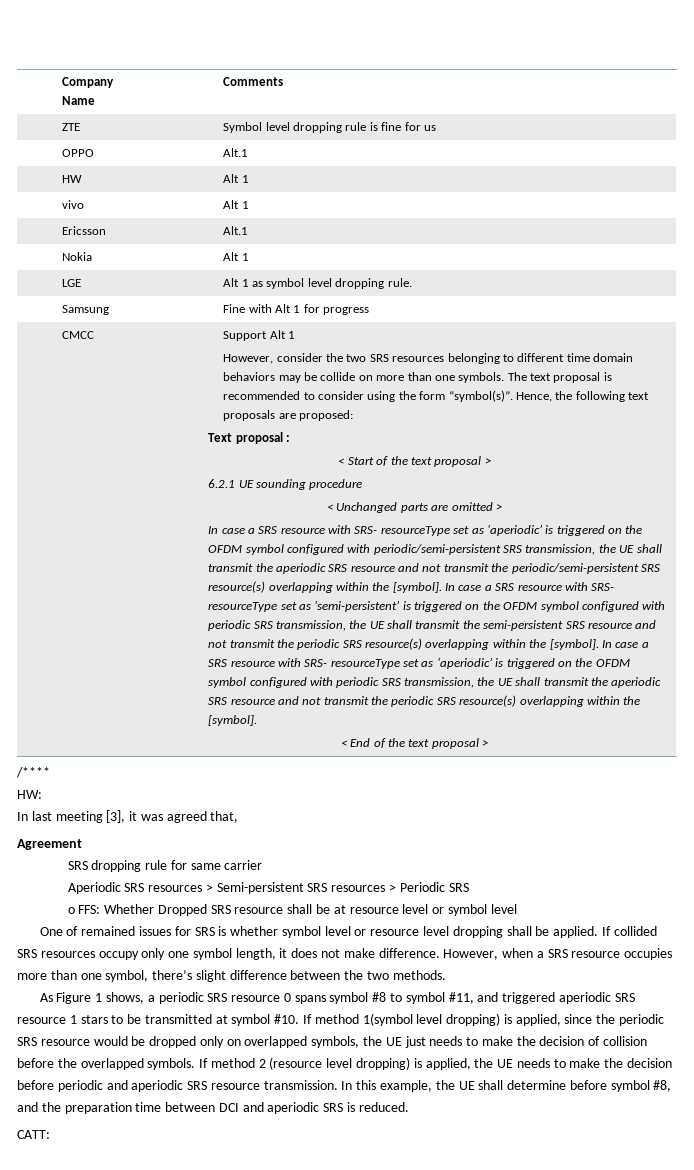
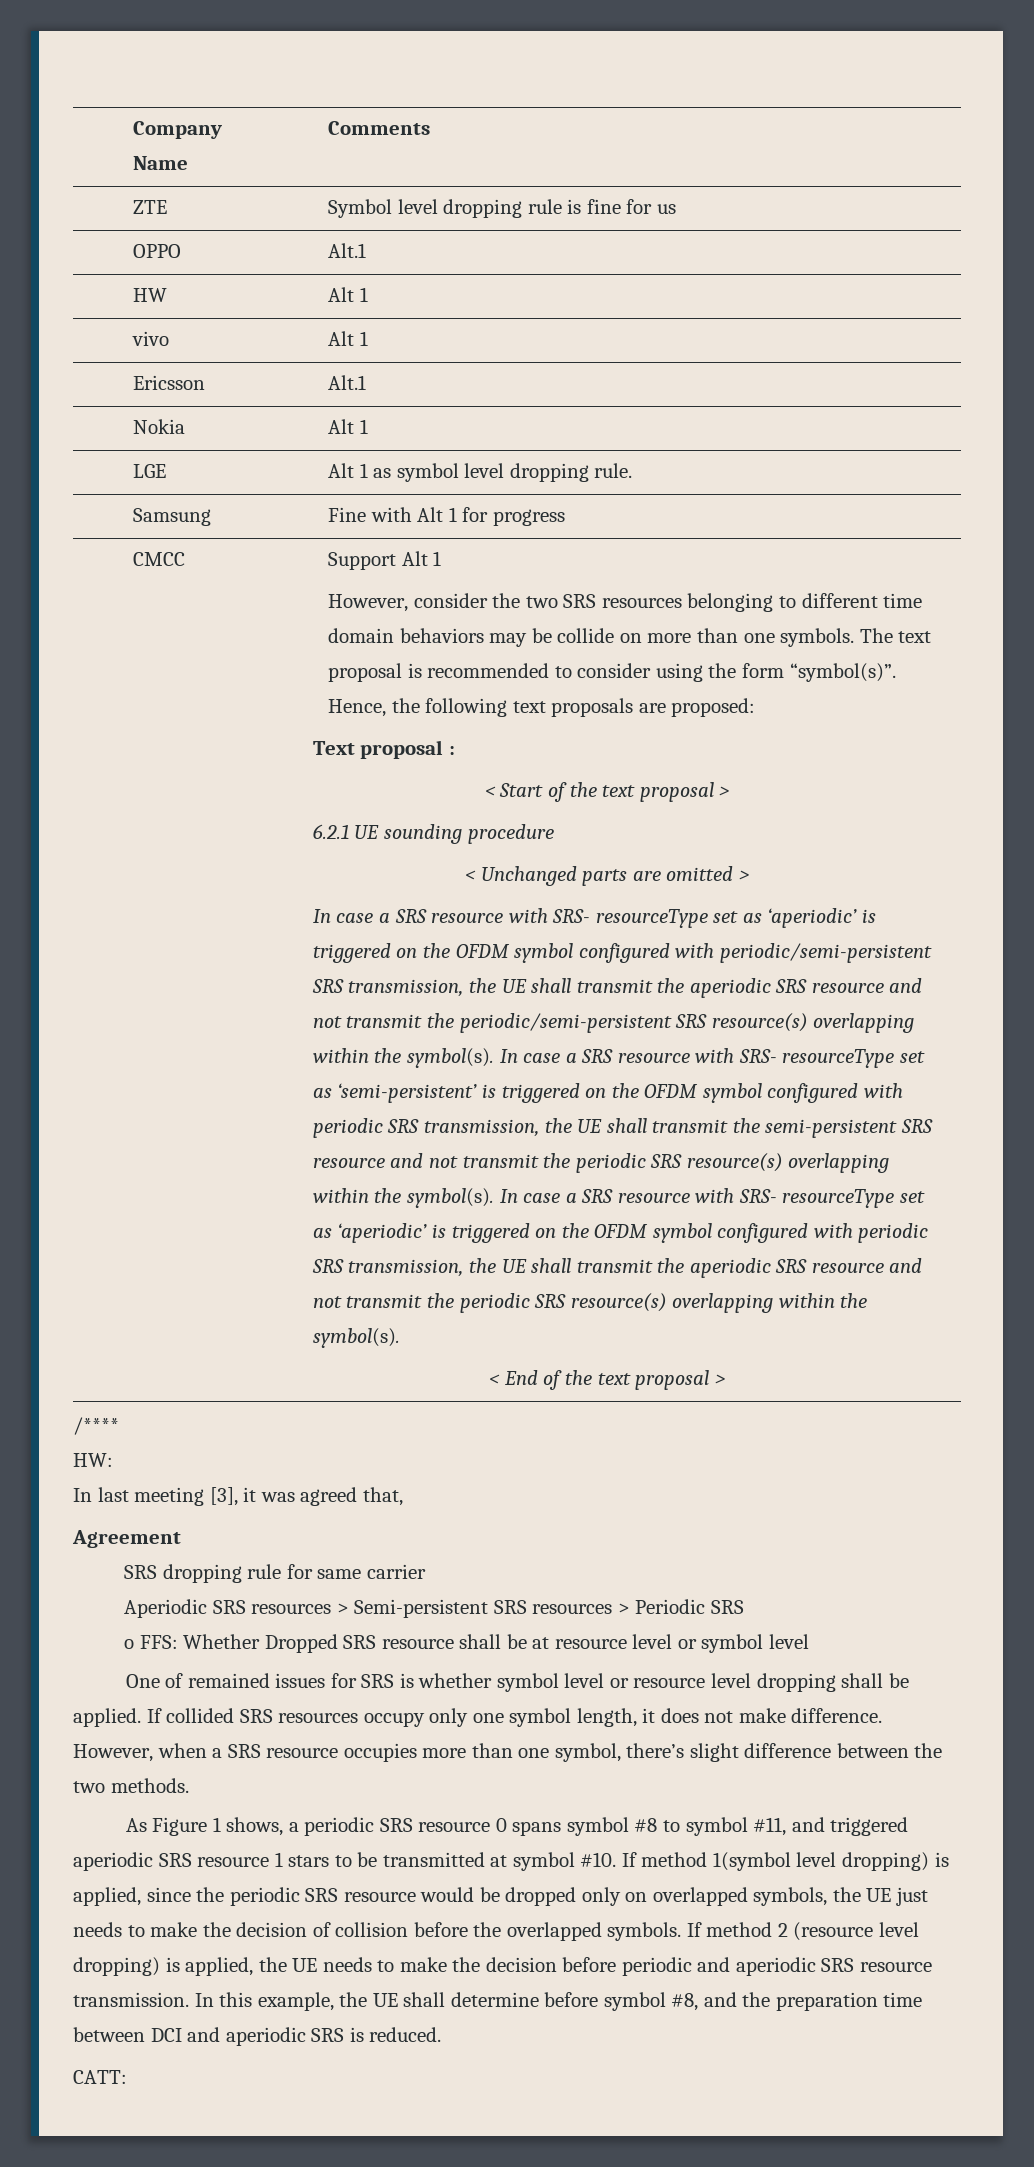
[392,582,442,593] [symbol]. -> [406,1048,494,1068] symbol(s).
[549,639,599,650] [symbol]. -> [406,1188,494,1208] symbol(s).
[208,715,258,726] [symbol]. -> [312,1328,400,1348] symbol(s).

